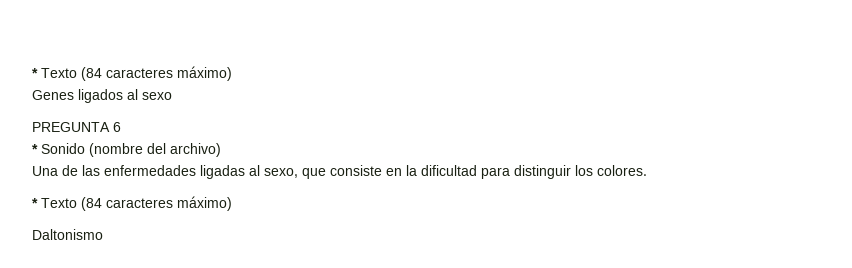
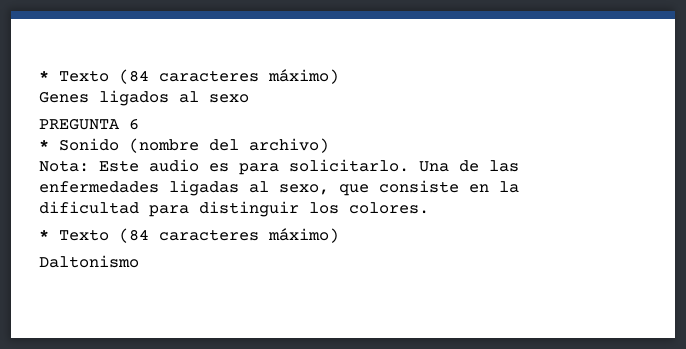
(221, 150) none -> [39,159,409,175] Nota: Este audio es para solicitarlo.

